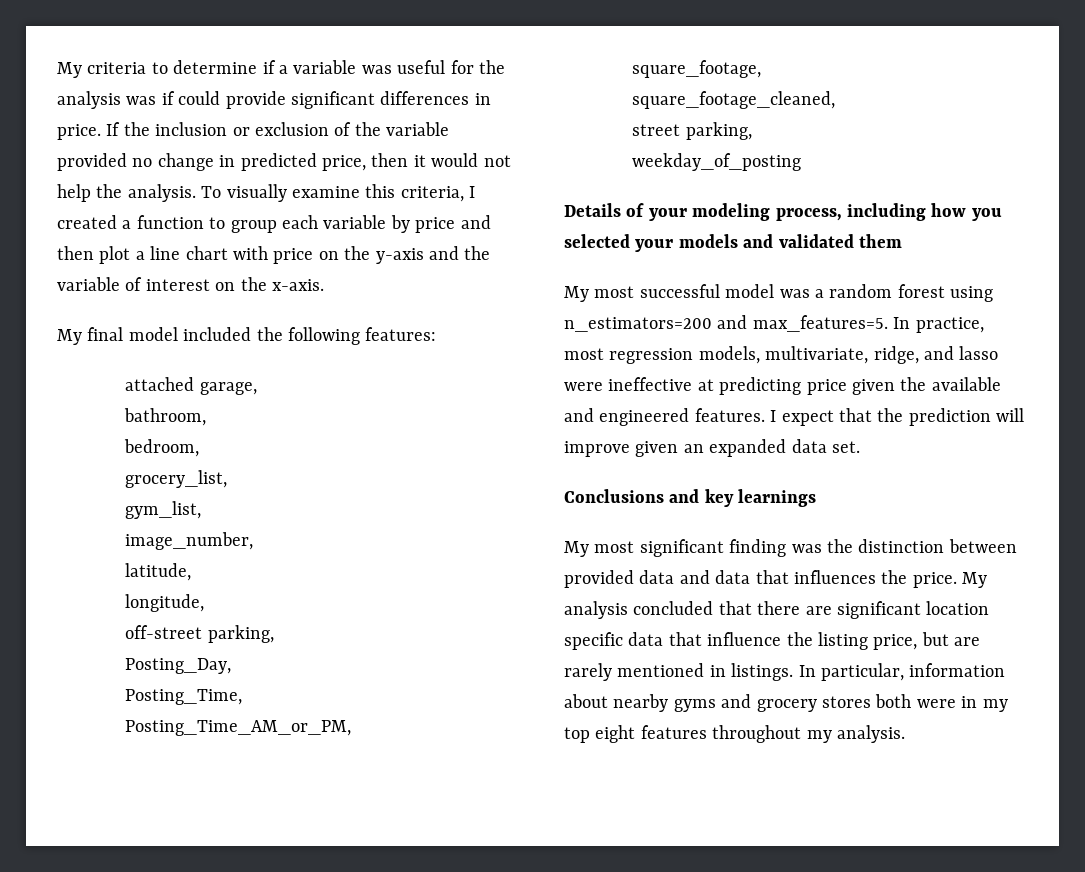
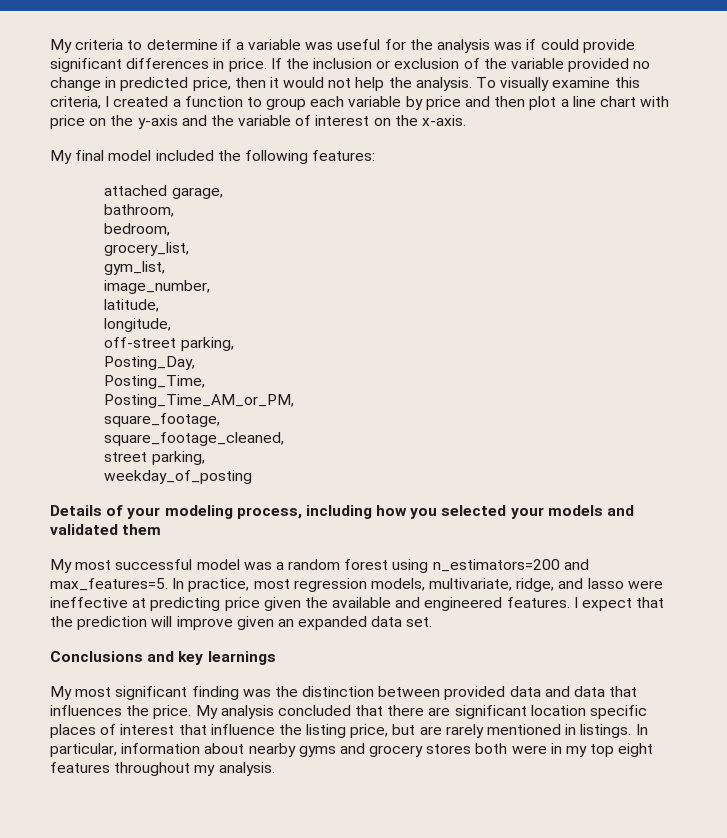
[628,632,664,646] data -> [50,724,175,738] places of interest

